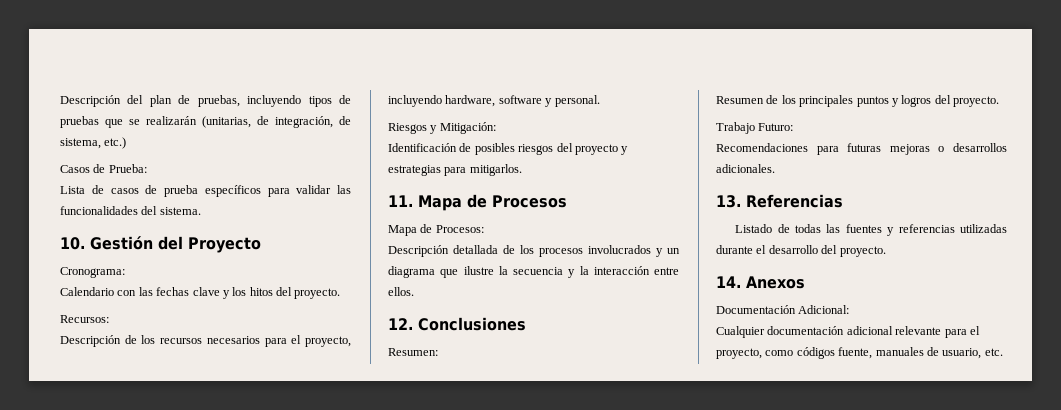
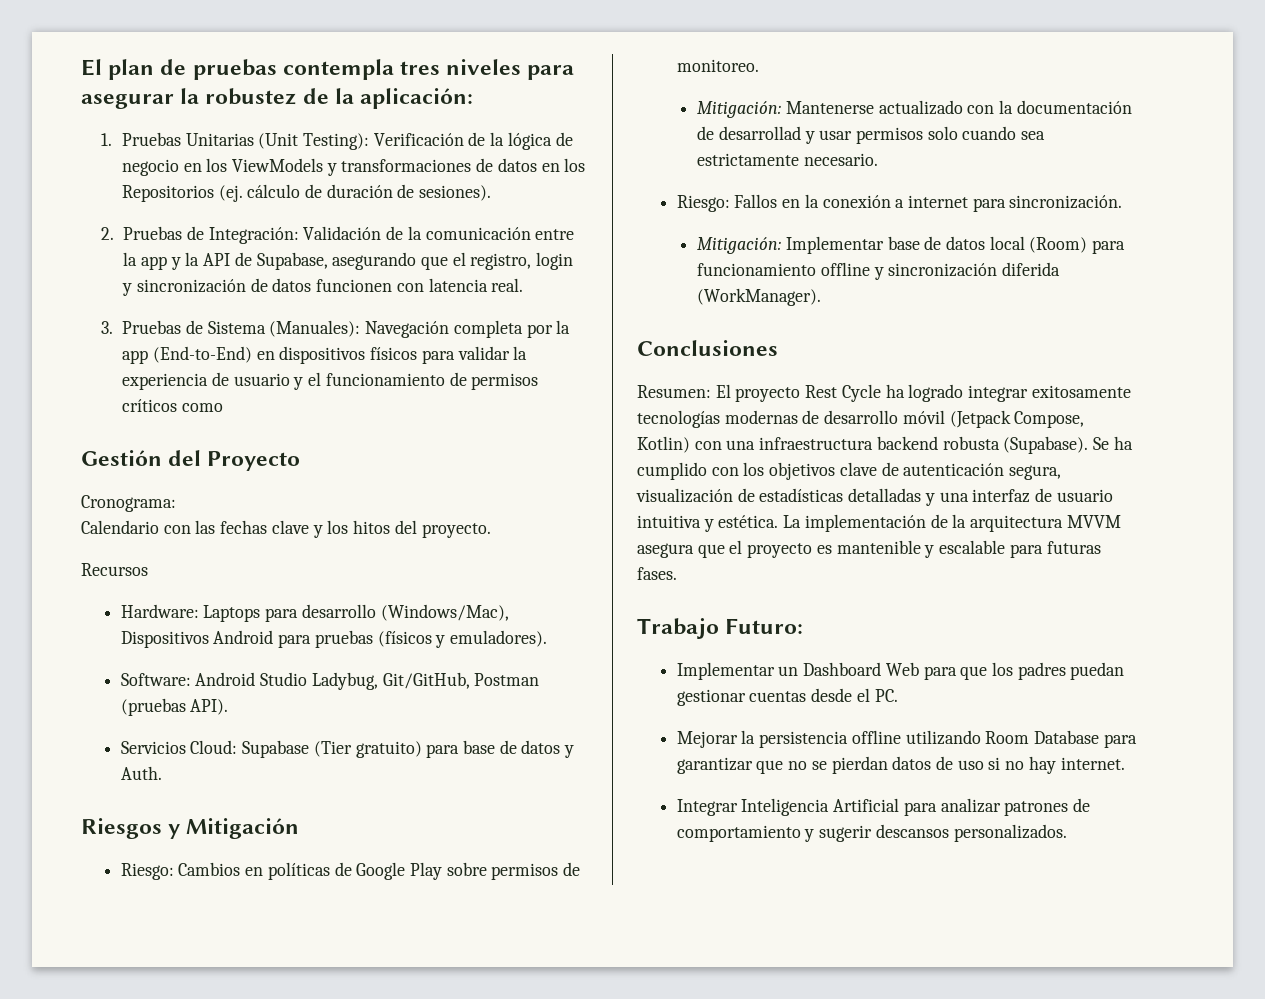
[60,95,351,107] [60,116,351,128] [60,137,127,149] [60,164,147,173] [60,185,351,197] [60,206,201,215] [60,237,85,250] Descripción del plan de pruebas, incluyendo tipos de pruebas que se realizarán (unitarias, de integración, de sistema, etc.) // Casos de Prueba: // Lista de casos de prueba específicos para validar las funcionalidades del sistema. // 10. -> [81,59,575,80] [81,88,474,109] [101,132,573,150] [121,158,586,176] [121,184,492,202] [101,226,575,244] [123,252,574,270] [122,278,524,296] [101,320,571,338] [122,346,528,364] [122,372,539,390] [122,399,223,412] El plan de pruebas contempla tres niveles para asegurar la robustez de la aplicación: // 1. Pruebas Unitarias (Unit Testing): Verificación de la lógica de negocio en los ViewModels y transformaciones de datos en los Repositorios (ej. cálculo de duración de sesiones). // 2. Pruebas de Integración: Validación de la comunicación entre la app y la API de Supabase, asegurando que el registro, login y sincronización de datos funcionen con latencia real. // 3. Pruebas de Sistema (Manuales): Navegación completa por la app (End-to-End) en dispositivos físicos para validar la experiencia de usuario y el funcionamiento de permisos críticos como //
[60,315,109,323] [60,335,351,347] [388,95,600,107] [388,122,496,134] [388,143,629,155] [388,164,522,176] [388,194,567,211] [388,224,484,236] [388,245,680,257] [388,266,679,278] [388,287,414,296] [388,317,526,331] [388,348,438,356] [716,95,999,107] [716,122,794,134] [716,143,1007,155] [716,164,775,173] [716,194,843,208] [735,224,1007,236] [716,245,886,257] [716,276,805,289] [716,305,850,314] [716,326,980,338] [716,347,1003,359] Recursos: // Descripción de los recursos necesarios para el proyecto, incluyendo hardware, software y personal. // Riesgos y Mitigación: // Identificación de posibles riesgos del proyecto y estrategias para mitigarlos. // 11. Mapa de Procesos // Mapa de Procesos: // Descripción detallada de los procesos involucrados y un diagrama que ilustre la secuencia y la interacción entre ellos. // 12. Conclusiones // Resumen: // Resumen de los principales puntos y logros del proyecto. // Trabajo Futuro: // Recomendaciones para futuras mejoras o desarrollos adicionales. // 13. Referencias // Listado de todas las fuentes y referencias utilizadas durante el desarrollo del proyecto. // 14. Anexos // Documentación Adicional: // Cualquier documentación adicional relevante para el proyecto, como códigos fuente, manuales de usuario, etc. -> [81,563,148,576] [120,604,509,622] [120,630,548,648] [120,672,540,690] [120,698,229,716] [120,740,575,758] [120,766,162,780] [81,818,300,839] [120,862,581,880] [676,59,759,72] [697,100,1132,118] [697,126,1046,144] [697,153,878,166] [676,194,1123,212] [697,236,1126,254] [697,262,1060,280] [697,288,822,306] [637,340,778,356] [637,384,1131,402] [637,410,1085,428] [637,436,1133,454] [637,462,1062,480] [636,488,1113,506] [637,514,1121,532] [637,540,1101,558] [637,567,677,580] [637,618,804,639] [676,662,1125,680] [676,688,898,706] [676,730,1137,748] [676,756,1125,774] [676,798,1091,816] [676,824,1067,842] Recursos // Hardware: Laptops para desarrollo (Windows/Mac), Dispositivos Android para pruebas (físicos y emuladores). // Software: Android Studio Ladybug, Git/GitHub, Postman (pruebas API). // Servicios Cloud: Supabase (Tier gratuito) para base de datos y Auth. // Riesgos y Mitigación // Riesgo: Cambios en políticas de Google Play sobre permisos de monitoreo. // Mitigación: Mantenerse actualizado con la documentación de desarrollad y usar permisos solo cuando sea estrictamente necesario. // Riesgo: Fallos en la conexión a internet para sincronización. // Mitigación: Implementar base de datos local (Room) para funcionamiento offline y sincronización diferida (WorkManager). // Conclusiones // Resumen: El proyecto Rest Cycle ha logrado integrar exitosamente tecnologías modernas de desarrollo móvil (Jetpack Compose, Kotlin) con una infraestructura backend robusta (Supabase). Se ha cumplido con los objetivos clave de autenticación segura, visualización de estadísticas detalladas y una interfaz de usuario intuitiva y estética. La implementación de la arquitectura MVVM asegura que el proyecto es mantenible y escalable para futuras fases. // Trabajo Futuro: // Implementar un Dashboard Web para que los padres puedan gestionar cuentas desde el PC. // Mejorar la persistencia offline utilizando Room Database para garantizar que no se pierdan datos de uso si no hay internet. // Integrar Inteligencia Artificial para analizar patrones de comportamiento y sugerir descansos personalizados.

